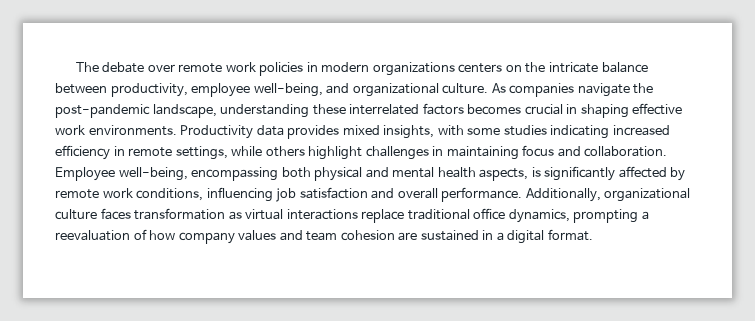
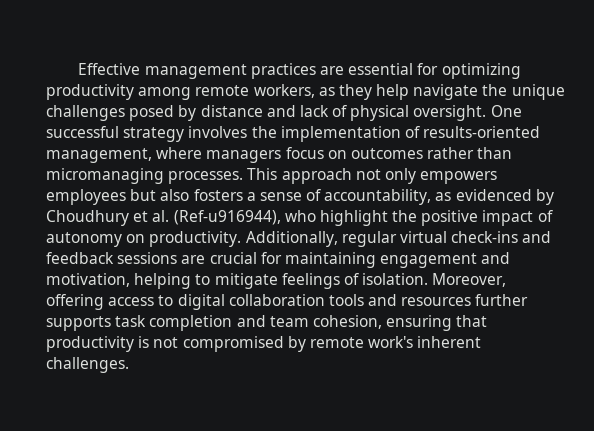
[75,62,648,76] [55,83,654,97] [55,103,683,118] [55,125,670,139] [55,145,668,160] [55,166,686,181] [55,187,691,202] [55,208,649,223] [55,229,593,244] The debate over remote work policies in modern organizations centers on the intricate balance between productivity, employee well-being, and organizational culture. As companies navigate the post-pandemic landscape, understanding these interrelated factors becomes crucial in shaping effective work environments. Productivity data provides mixed insights, with some studies indicating increased efficiency in remote settings, while others highlight challenges in maintaining focus and collaboration. Employee well-being, encompassing both physical and mental health aspects, is significantly affected by remote work conditions, influencing job satisfaction and overall performance. Additionally, organizational culture faces transformation as virtual interactions replace traditional office dynamics, prompting a reevaluation of how company values and team cohesion are sustained in a digital format. -> [78,63,521,79] [46,84,565,100] [46,105,522,121] [46,126,541,142] [46,147,513,163] [46,168,498,184] [46,189,554,205] [46,210,553,226] [46,231,552,247] [46,252,511,268] [46,273,507,289] [46,294,529,310] [46,315,488,331] [46,336,482,352] [46,357,129,373] Effective management practices are essential for optimizing productivity among remote workers, as they help navigate the unique challenges posed by distance and lack of physical oversight. One successful strategy involves the implementation of results-oriented management, where managers focus on outcomes rather than micromanaging processes. This approach not only empowers employees but also fosters a sense of accountability, as evidenced by Choudhury et al. (Ref-u916944), who highlight the positive impact of autonomy on productivity. Additionally, regular virtual check-ins and feedback sessions are crucial for maintaining engagement and motivation, helping to mitigate feelings of isolation. Moreover, offering access to digital collaboration tools and resources further supports task completion and team cohesion, ensuring that productivity is not compromised by remote work's inherent challenges.

